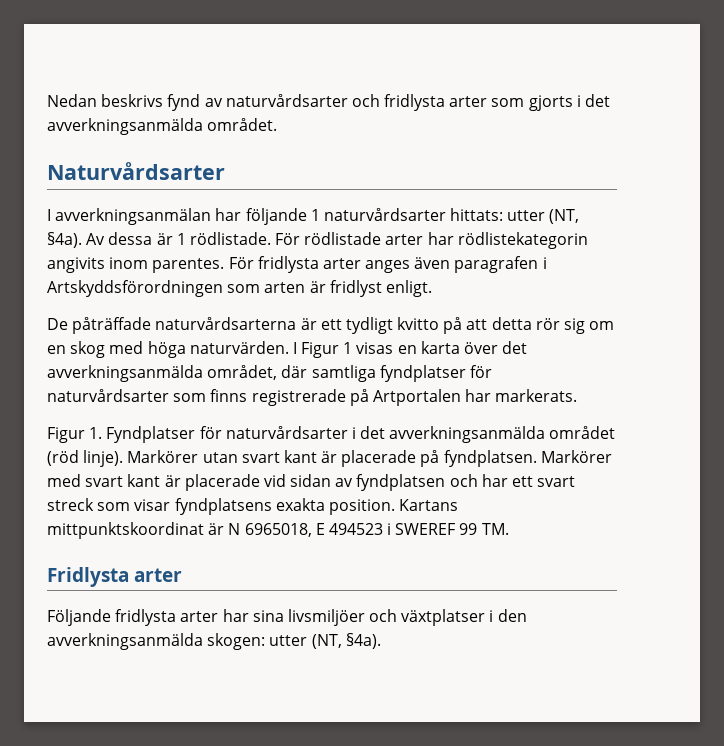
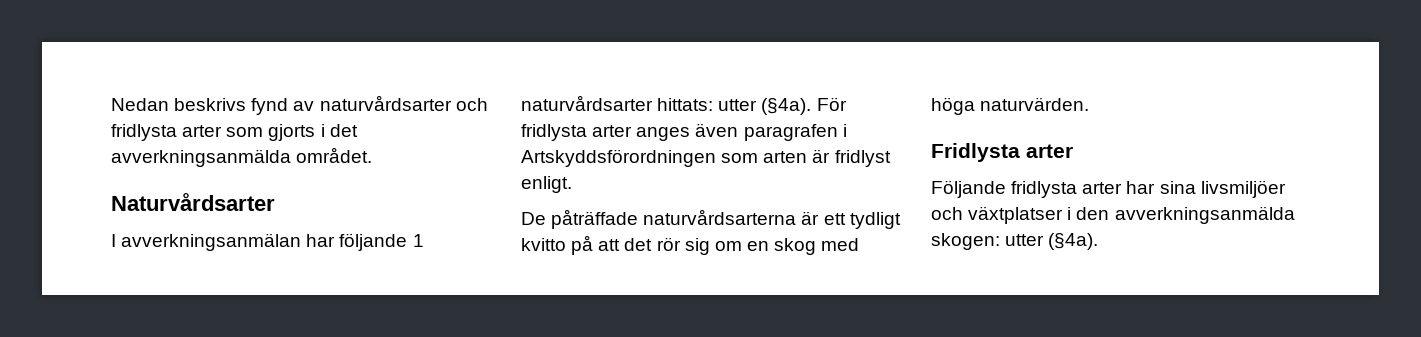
[549,209,580,224] [47,232,588,249] [47,257,225,273] (NT, §4a). Av dessa är 1 rödlistade. För rödlistade arter har rödlistekategorin angivits inom parentes. -> [761,98,812,115] (§4a).
[491,317,532,330] detta -> [624,238,653,251] det
[292,341,528,358] [47,365,492,382] [47,389,578,406] [47,426,616,443] [47,450,612,467] [47,474,576,491] [47,498,459,515] [47,522,509,539] I Figur 1 visas en karta över det avverkningsanmälda området, där samtliga fyndplatser för naturvårdsarter som finns registrerade på Artportalen har markerats. // Figur 1. Fyndplatser för naturvårdsarter i det avverkningsanmälda området (röd linje). Markörer utan svart kant är placerade på fyndplatsen. Markörer med svart kant är placerade vid sidan av fyndplatsen och har ett svart streck som visar fyndplatsens exakta position. Kartans mittpunktskoordinat är N 6965018, E 494523 i SWEREF 99 TM. -> (1090, 104) none
[311,633,381,649] (NT, §4a). -> [1048,233,1099,250] (§4a).

